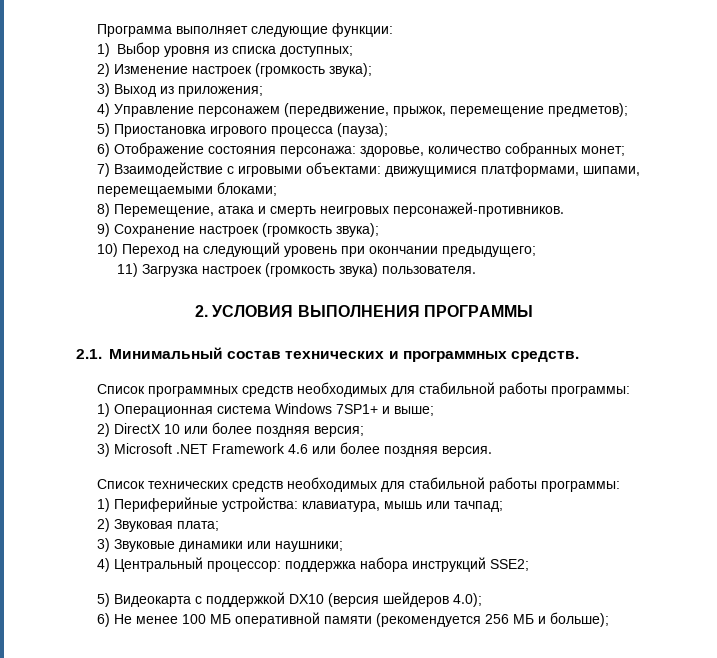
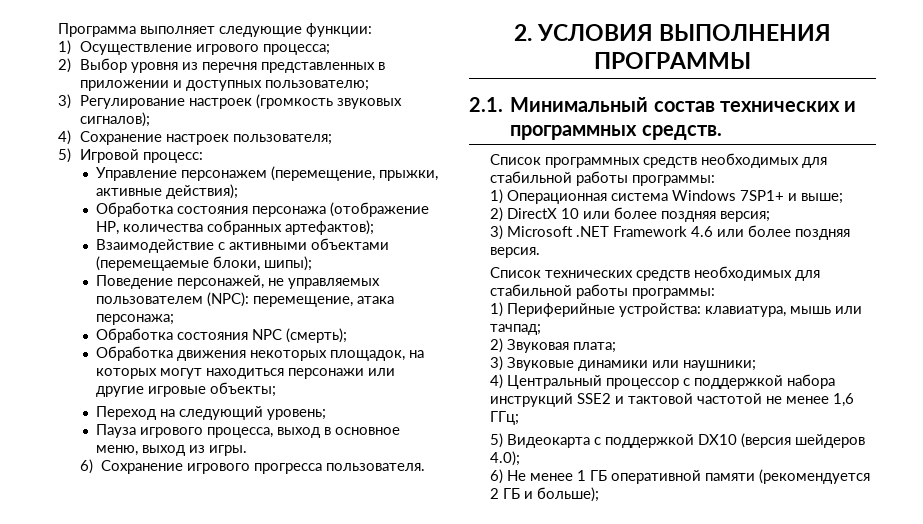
[117,42,354,57] [96,63,372,77] [96,83,263,97] [96,103,628,117] [96,123,388,137] [96,142,625,157] [96,162,640,177] [96,182,277,197] [96,202,564,217] [96,223,379,237] [96,242,536,257] [117,263,379,277] Выбор уровня из списка доступных; // 2) Изменение настроек (громкость звука); // 3) Выход из приложения; // 4) Управление персонажем (передвижение, прыжок, перемещение предметов); // 5) Приостановка игрового процесса (пауза); // 6) Отображение состояния персонажа: здоровье, количество собранных монет; // 7) Взаимодействие с игровыми объектами: движущимися платформами, шипами, перемещаемыми блоками; // 8) Перемещение, атака и смерть неигровых персонажей-противников. // 9) Сохранение настроек (громкость звука); // 10) Переход на следующий уровень при окончании предыдущего; // 11) Загрузка настроек (громкость звука) -> [79,41,330,55] [58,58,385,73] [79,80,369,91] [58,94,402,109] [79,112,150,127] [58,130,332,145] [58,148,203,163] [95,166,438,181] [95,184,238,199] [95,202,429,217] [95,220,374,235] [95,238,389,253] [95,256,312,271] [95,275,380,289] [95,292,394,307] [95,314,174,325] [95,328,347,343] [95,346,424,361] [95,368,395,379] [95,382,276,397] [95,406,326,420] [95,424,400,438] [95,445,247,456] [79,459,322,474] Осуществление игрового процесса; // 2) Выбор уровня из перечня представленных в приложении и доступных пользователю; // 3) Регулирование настроек (громкость звуковых сигналов); // 4) Сохранение настроек пользователя; // 5) Игровой процесс: // Управление персонажем (перемещение, прыжки, активные действия); // Обработка состояния персонажа (отображение HP, количества собранных артефактов); // Взаимодействие с активными объектами (перемещаемые блоки, шипы); // Поведение персонажей, не управляемых пользователем (NPC): перемещение, атака персонажа; // Обработка состояния NPC (смерть); // Обработка движения некоторых площадок, на которых могут находиться персонажи или другие игровые объекты; // Переход на следующий уровень; // Пауза игрового процесса, выход в основное меню, выход из игры. // 6) Сохранение игрового прогресса
[206,557,529,572] процессор: поддержка набора инструкций SSE2; -> [606,374,836,389] [490,393,855,407] [490,411,520,425] процессор с поддержкой набора инструкций SSE2 и тактовой частотой не менее 1,6 ГГц;
[181,614,231,624] 100 МБ -> [577,470,608,481] 1 ГБ
[484,614,534,624] 256 МБ -> [490,488,521,499] 2 ГБ

